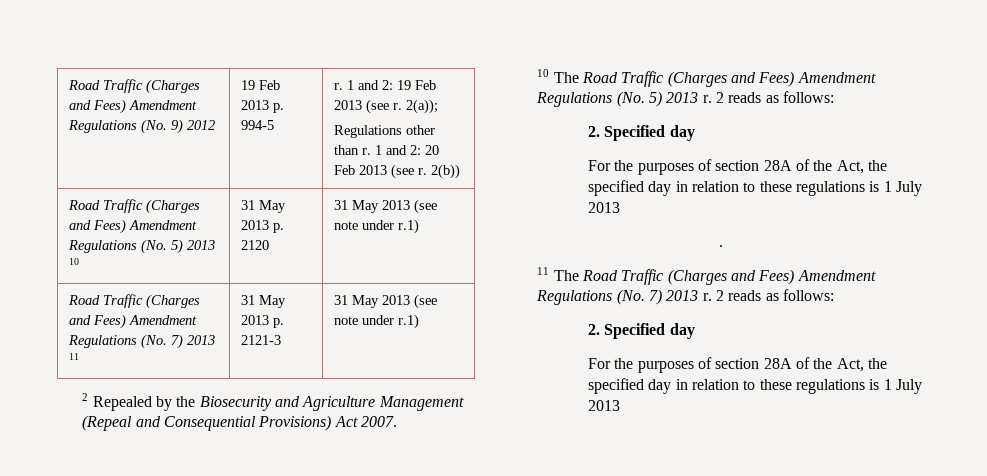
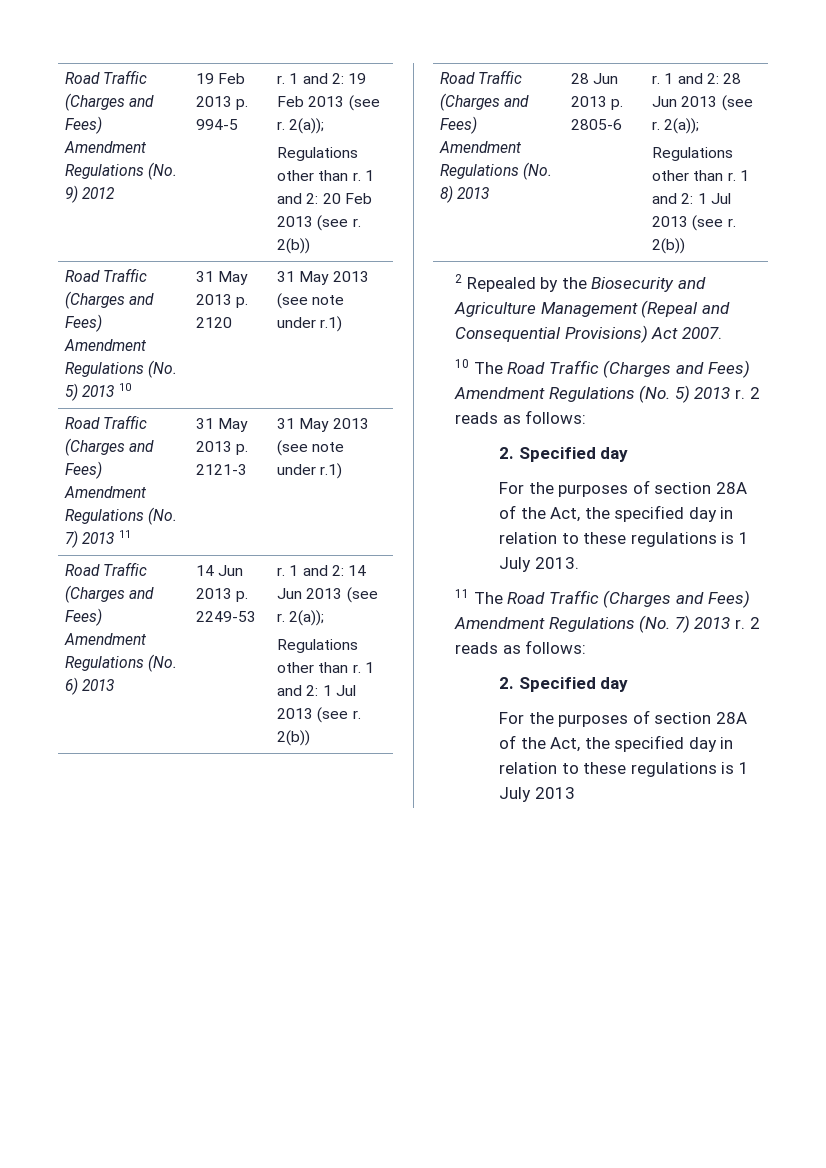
(420, 321) none -> [65,562,148,576] [65,585,155,603] [65,608,103,626] [64,633,147,645] [65,654,178,672] [65,677,115,695] [196,565,244,576] [196,588,249,602] [196,611,257,622] [277,565,367,576] [277,587,378,603] [277,610,325,626] [277,639,359,653] [277,662,374,673] [277,685,356,696] [277,707,361,723] [277,730,311,746] [440,70,523,84] [440,93,530,111] [440,116,478,134] [439,141,522,153] [440,162,553,180] [440,185,490,203] [571,73,619,84] [571,96,624,110] [571,119,623,130] [652,73,742,84] [652,95,753,111] [652,118,700,134] [652,147,734,161] [652,170,749,181] [652,193,731,204] [652,215,736,231] [652,238,686,254] // Road Traffic (Charges and Fees) Amendment Regulations (No. 6) 2013 | 14 Jun 2013 p. 2249-53 | r. 1 and 2: 14 Jun 2013 (see r. 2(a)); // Regulations other than r. 1 and 2: 1 Jul 2013 (see r. 2(b)) // Road Traffic (Charges and Fees) Amendment Regulations (No. 8) 2013 | 28 Jun 2013 p. 2805-6 | r. 1 and 2: 28 Jun 2013 (see r. 2(a)); // Regulations other than r. 1 and 2: 1 Jul 2013 (see r. 2(b))
[588,202,621,213] [719,245,723,247] 2013 // . -> [534,557,579,569] 2013.

